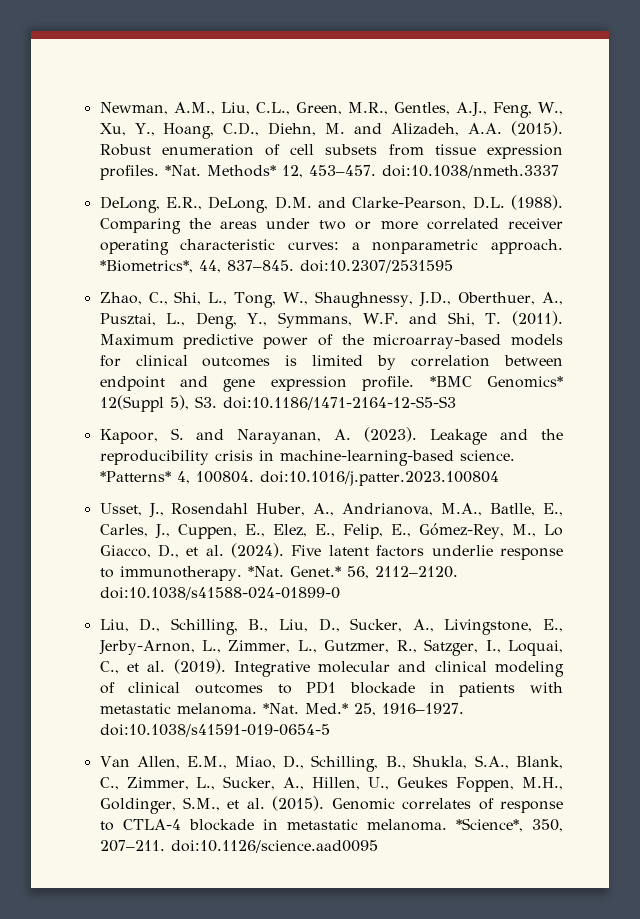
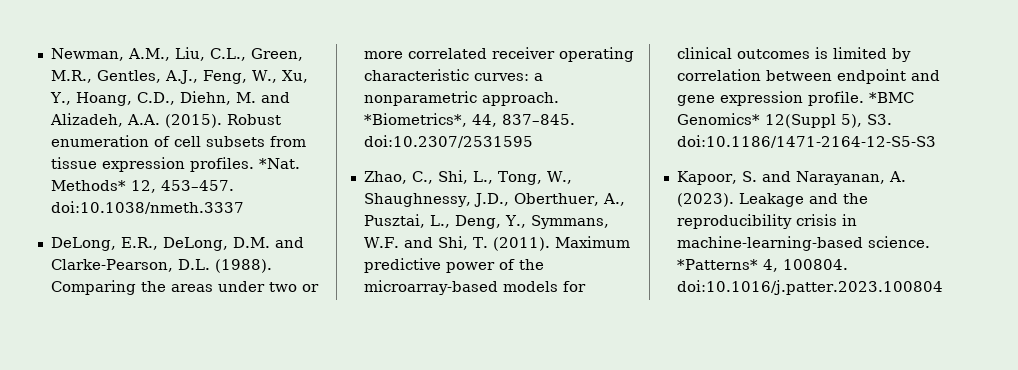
[99,503,563,518] [99,523,563,539] [99,543,563,560] [99,566,458,581] [99,587,340,600] [99,618,564,635] [98,639,563,656] [99,659,564,677] [99,681,563,697] [99,703,464,716] [99,724,330,737] [99,755,563,772] [99,776,563,792] [99,796,563,814] [99,818,563,832] [99,840,378,853] // Usset, J., Rosendahl Huber, A., Andrianova, M.A., Batlle, E., Carles, J., Cuppen, E., Elez, E., Felip, E., Gómez-Rey, M., Lo Giacco, D., et al. (2024). Five latent factors underlie response to immunotherapy. *Nat. Genet.* 56, 2112–2120. doi:10.1038/s41588-024-01899-0 // Liu, D., Schilling, B., Liu, D., Sucker, A., Livingstone, E., Jerby-Arnon, L., Zimmer, L., Gutzmer, R., Satzger, I., Loquai, C., et al. (2019). Integrative molecular and clinical modeling of clinical outcomes to PD1 blockade in patients with metastatic melanoma. *Nat. Med.* 25, 1916–1927. doi:10.1038/s41591-019-0654-5 // Van Allen, E.M., Miao, D., Schilling, B., Shukla, S.A., Blank, C., Zimmer, L., Sucker, A., Hillen, U., Geukes Foppen, M.H., Goldinger, S.M., et al. (2015). Genomic correlates of response to CTLA-4 blockade in metastatic melanoma. *Science*, 350, 207–211. doi:10.1126/science.aad0095 -> (943, 287) none

